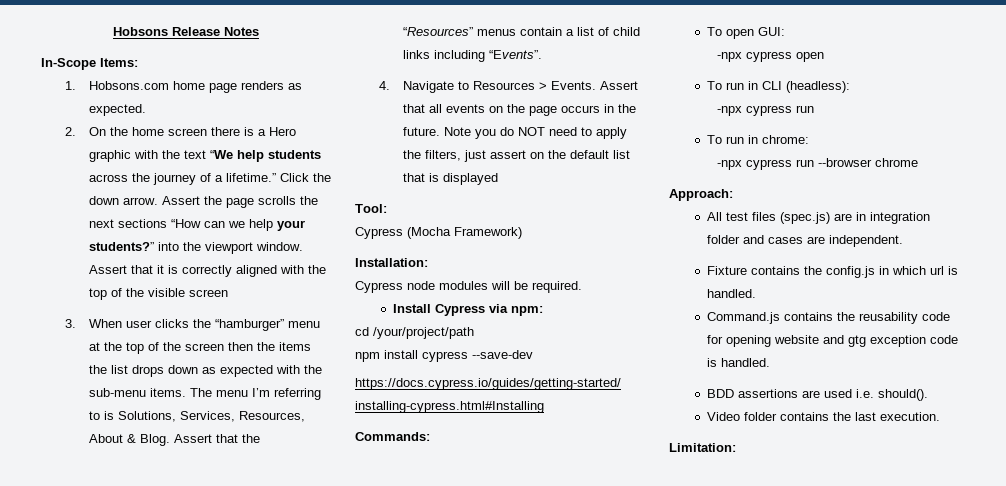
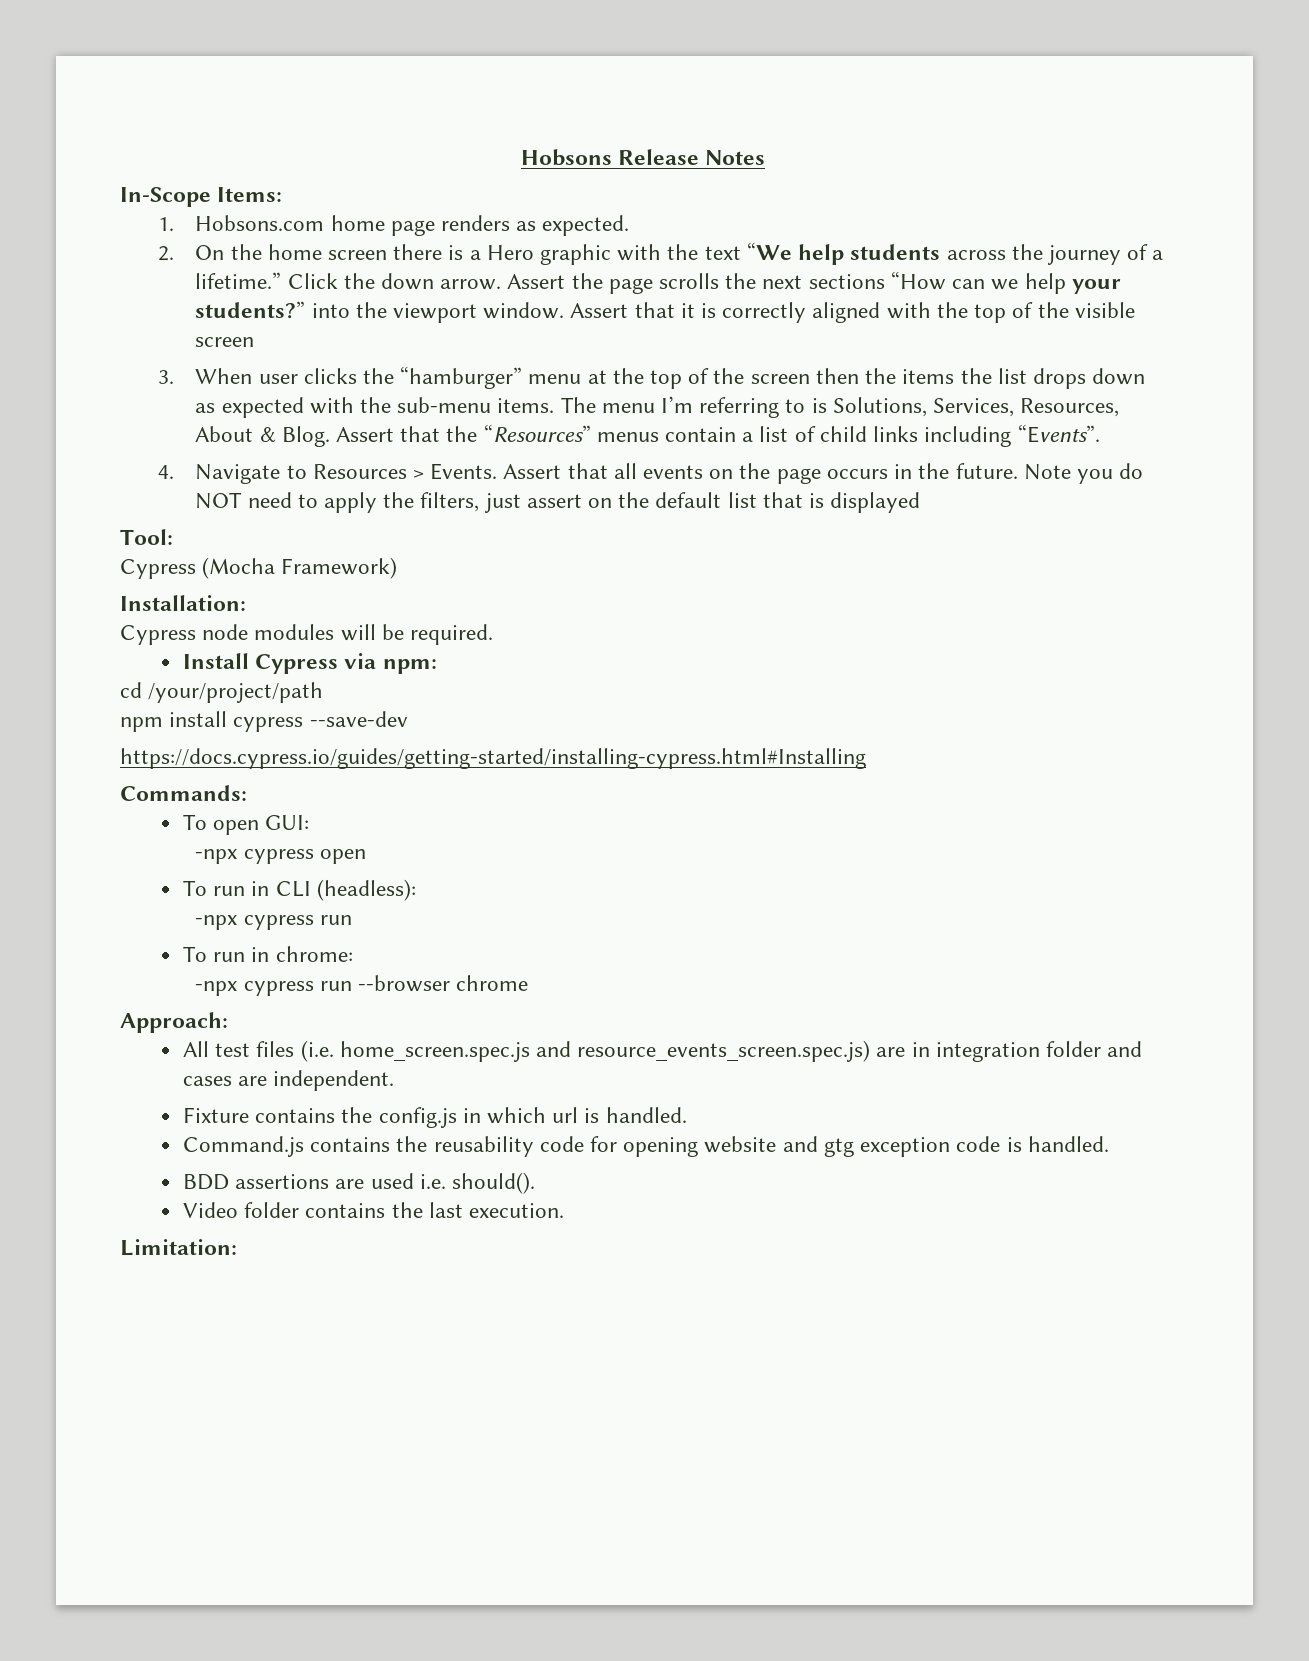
[780,212,831,224] (spec.js) -> [300,1040,871,1062] (i.e. home_screen.spec.js and resource_events_screen.spec.js)

